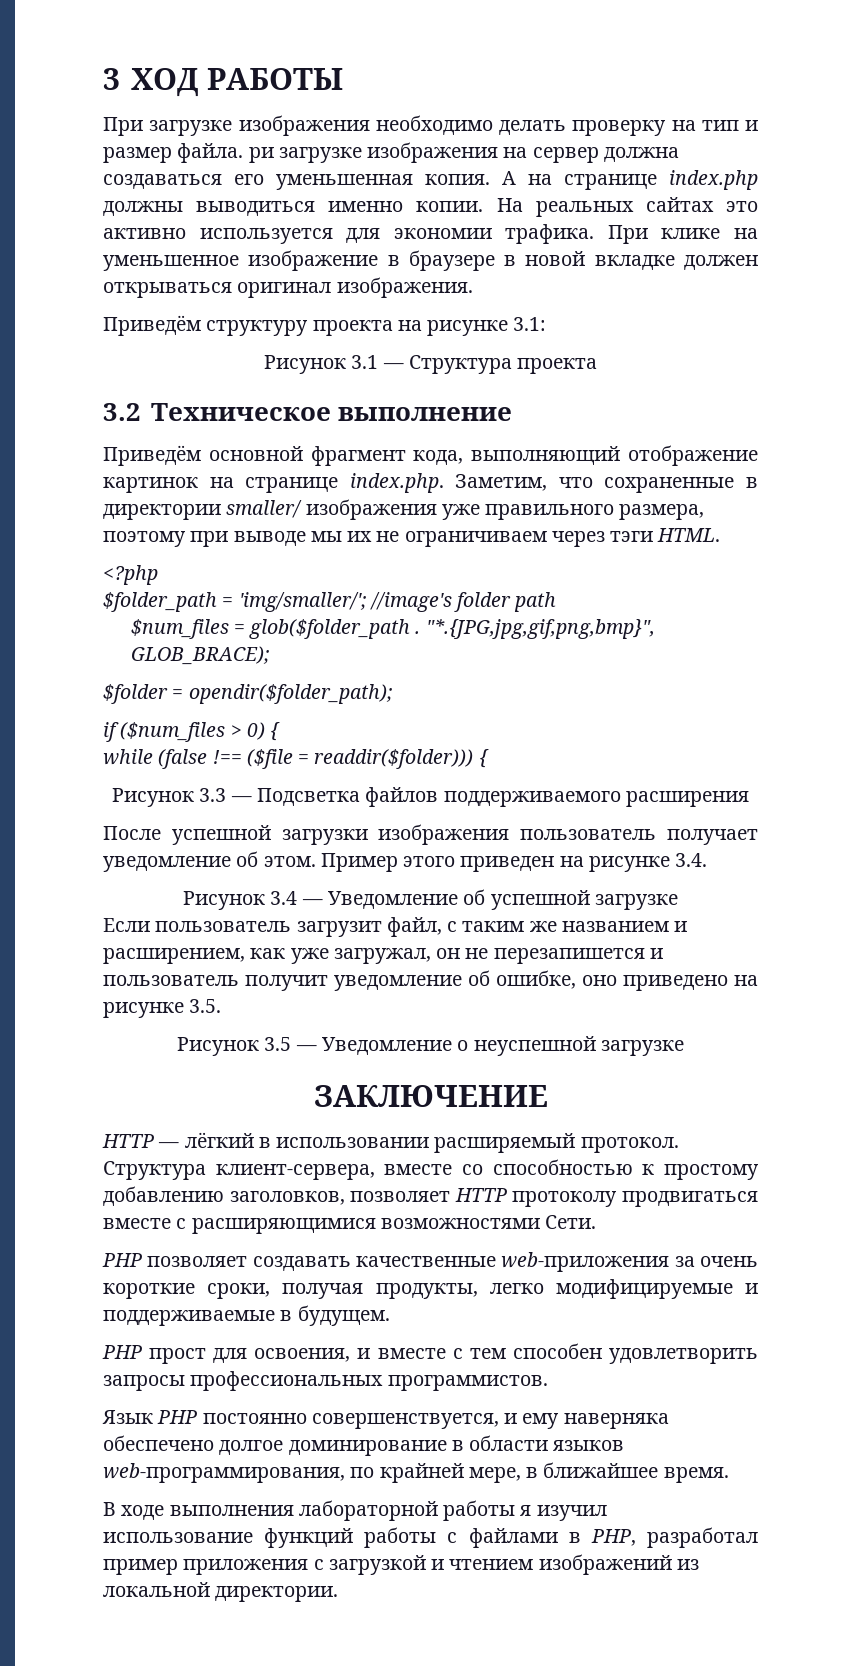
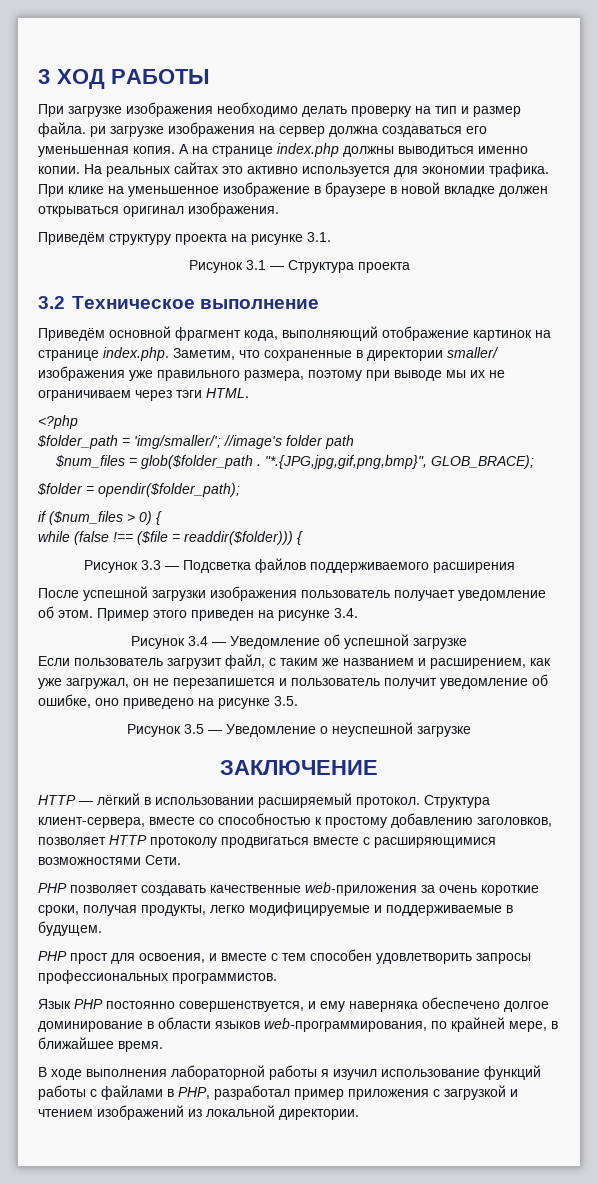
[513,317,547,331] 3.1: -> [307,232,331,242] 3.1.

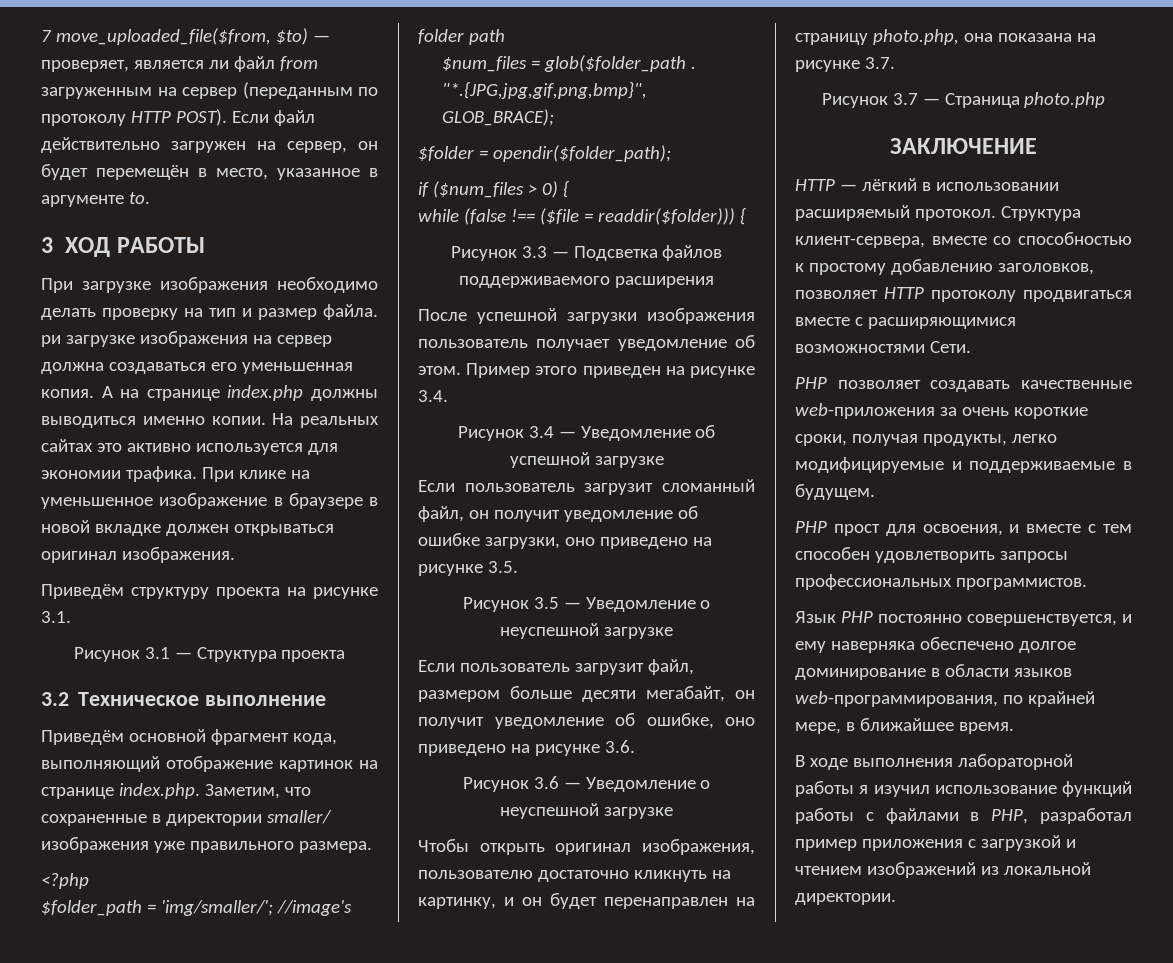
(38, 76) none -> [41,28,330,45] [41,56,318,72] [41,82,378,99] [41,109,315,126] [41,137,378,153] [41,164,378,180] [41,192,150,207] 7 move_uploaded_file($from, $to) — проверяет, является ли файл from загруженным на сервер (переданным по протоколу HTTP POST). Если файл действительно загружен на сервер, он будет перемещён в место, указанное в аргументе to. //
[244,370,505,381] [38,388,249,401] размера, поэтому при выводе мы их не ограничиваем через тэги HTML. -> [298,841,372,853] размера.
[225,654,551,669] [38,674,548,689] [38,694,91,708] файл, с таким же названием и расширением, как уже загружал, он не перезапишется и пользователь получит уведомление об ошибке, -> [662,479,755,492] [418,506,698,522] [418,533,560,549] сломанный файл, он получит уведомление об ошибке загрузки,
(471, 731) none -> [418,659,694,675] [418,686,755,702] [418,713,755,729] [418,740,635,756] [462,776,711,792] [500,803,673,819] [418,839,755,855] [418,870,731,882] [418,893,755,909] [795,29,1096,45] [795,57,895,72] [821,92,1106,108] // Если пользователь загрузит файл, размером больше десяти мегабайт, он получит уведомление об ошибке, оно приведено на рисунке 3.6. // Рисунок 3.6 — Уведомление о неуспешной загрузке // Чтобы открыть оригинал изображения, пользователю достаточно кликнуть на картинку, и он будет перенаправлен на страницу photo.php, она показана на рисунке 3.7. // Рисунок 3.7 — Страница photo.php

